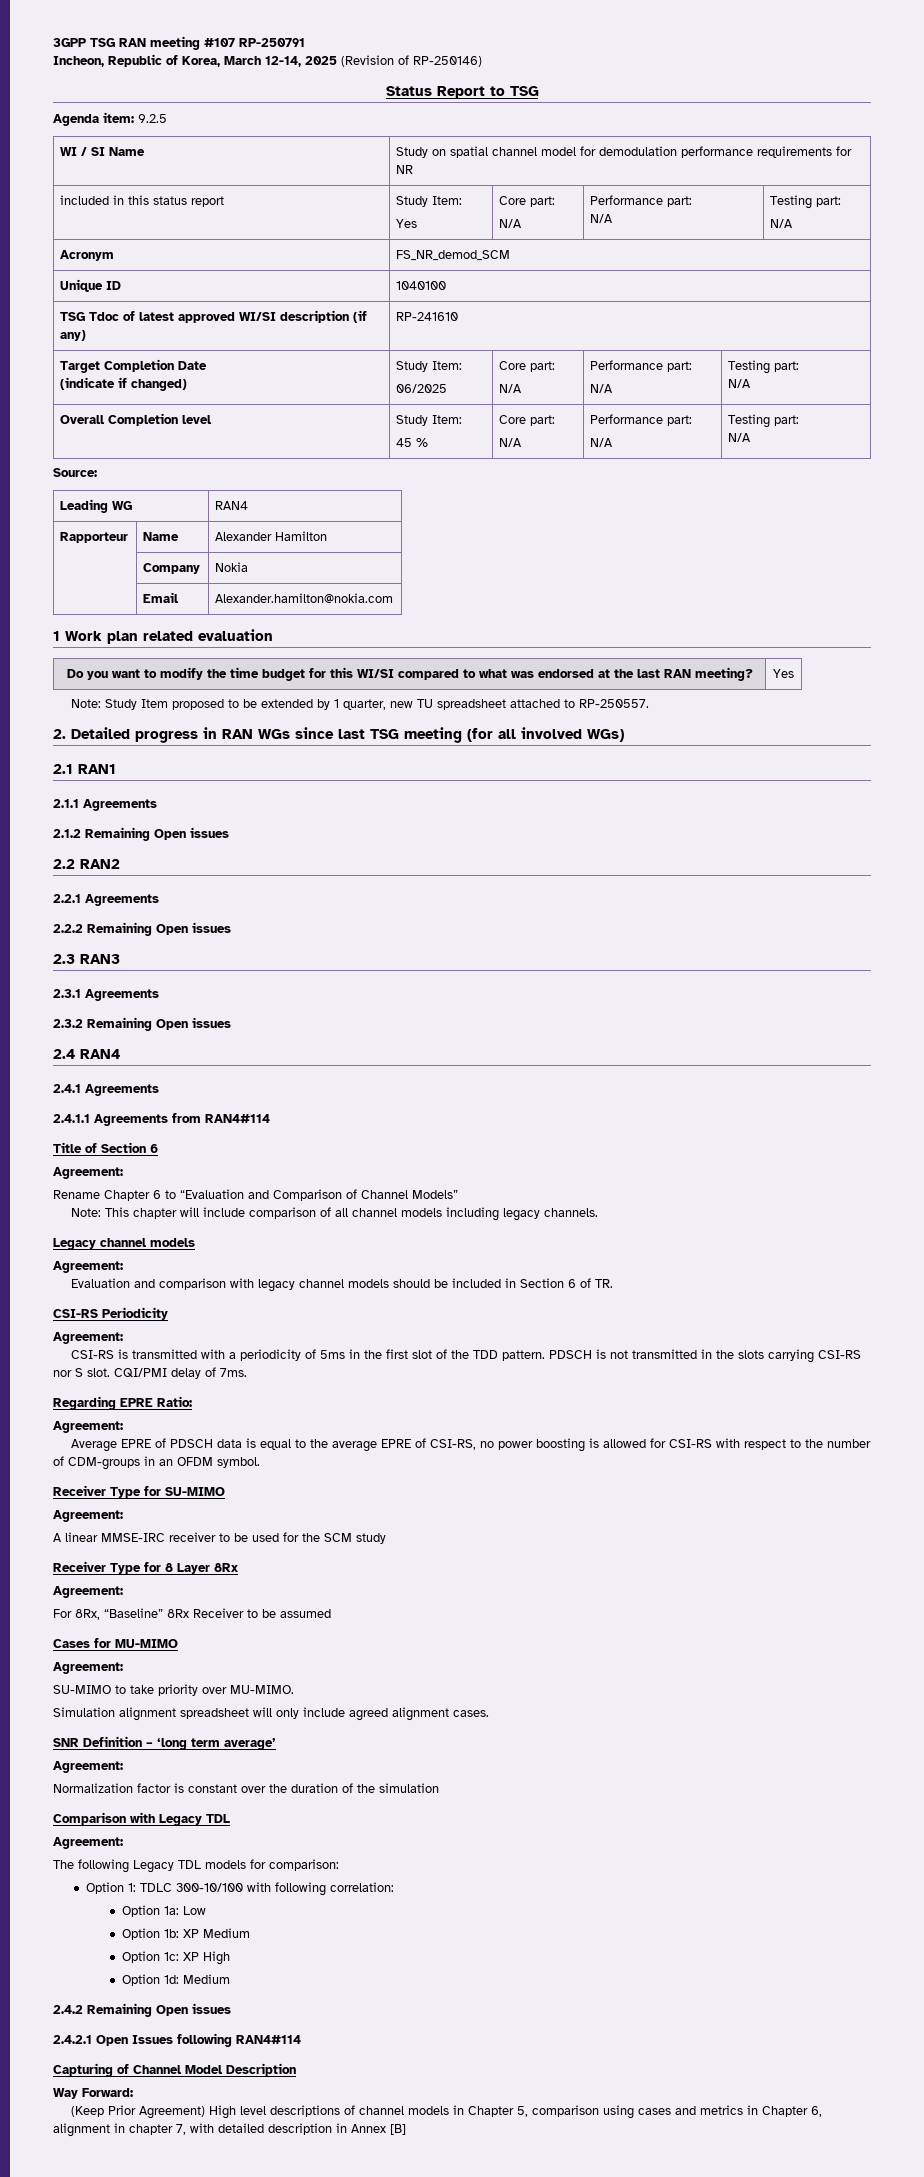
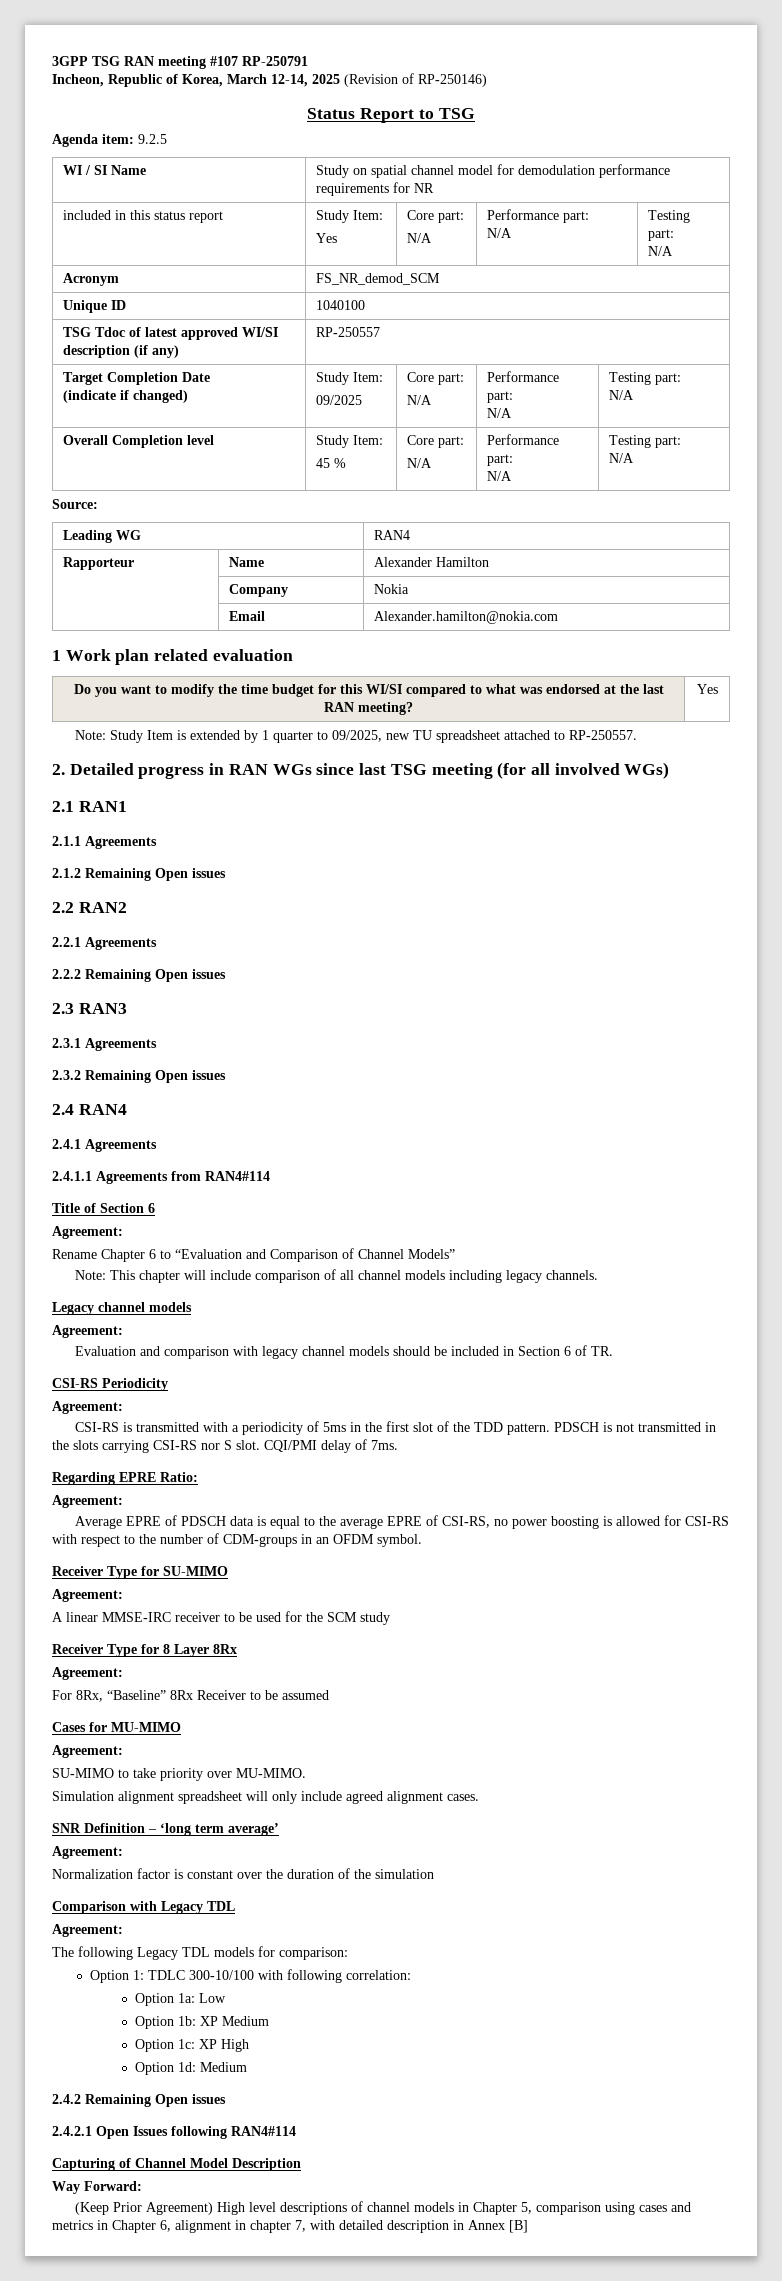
[396,312,459,321] RP-241610 -> [316,327,381,337] RP-250557
[396,384,448,393] 06/2025 -> [316,395,363,405] 09/2025
[171,699,386,710] proposed to be extended by 1 quarter, -> [176,730,382,743] is extended by 1 quarter to 09/2025,

